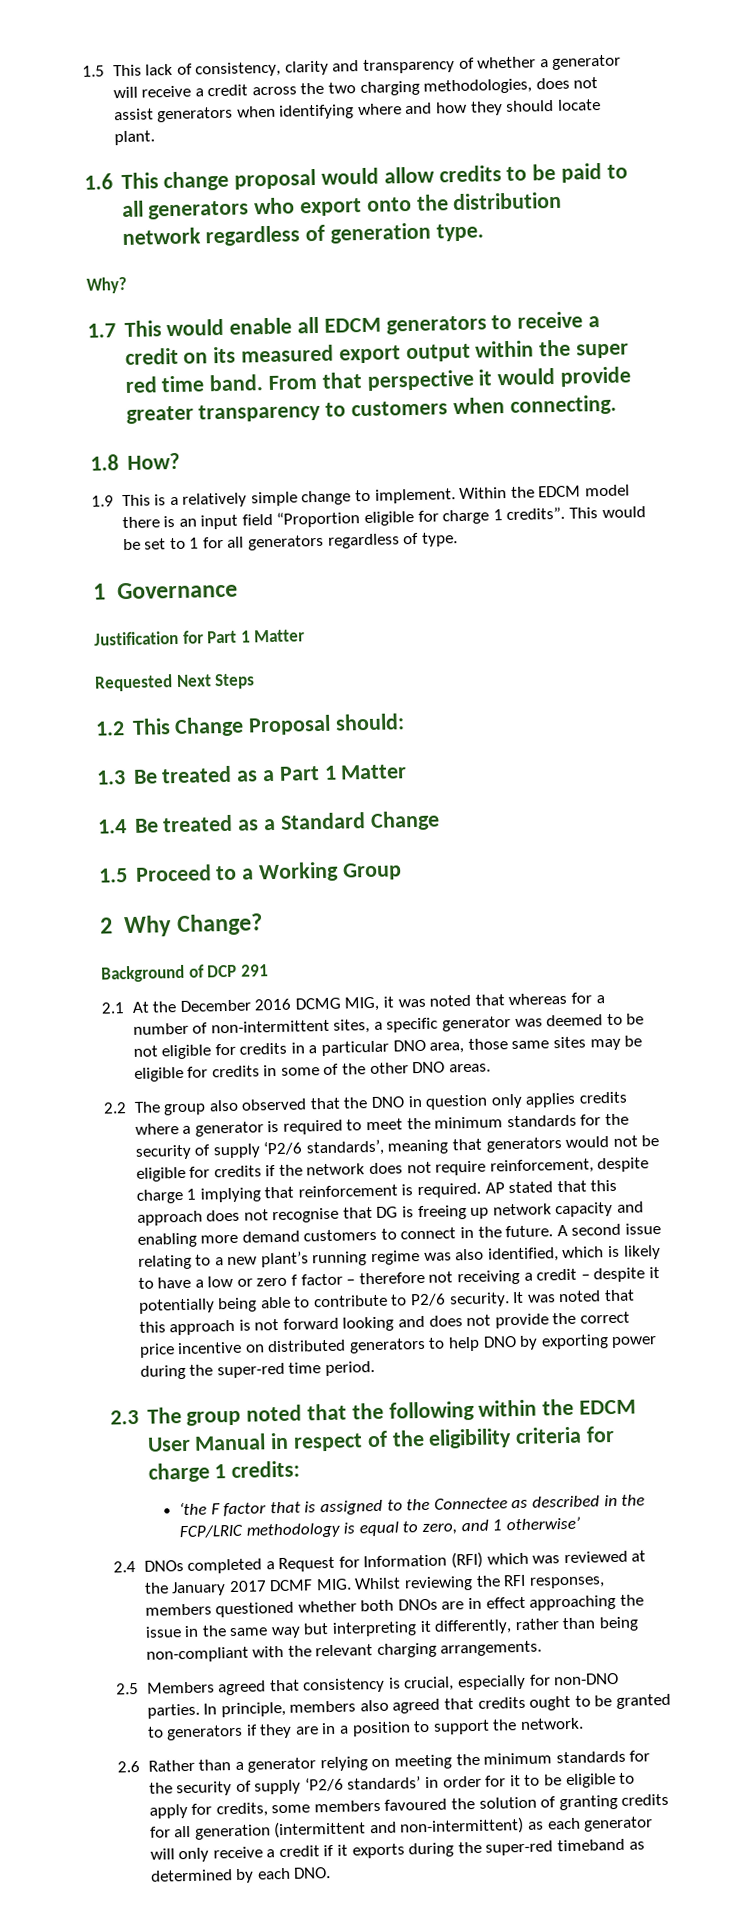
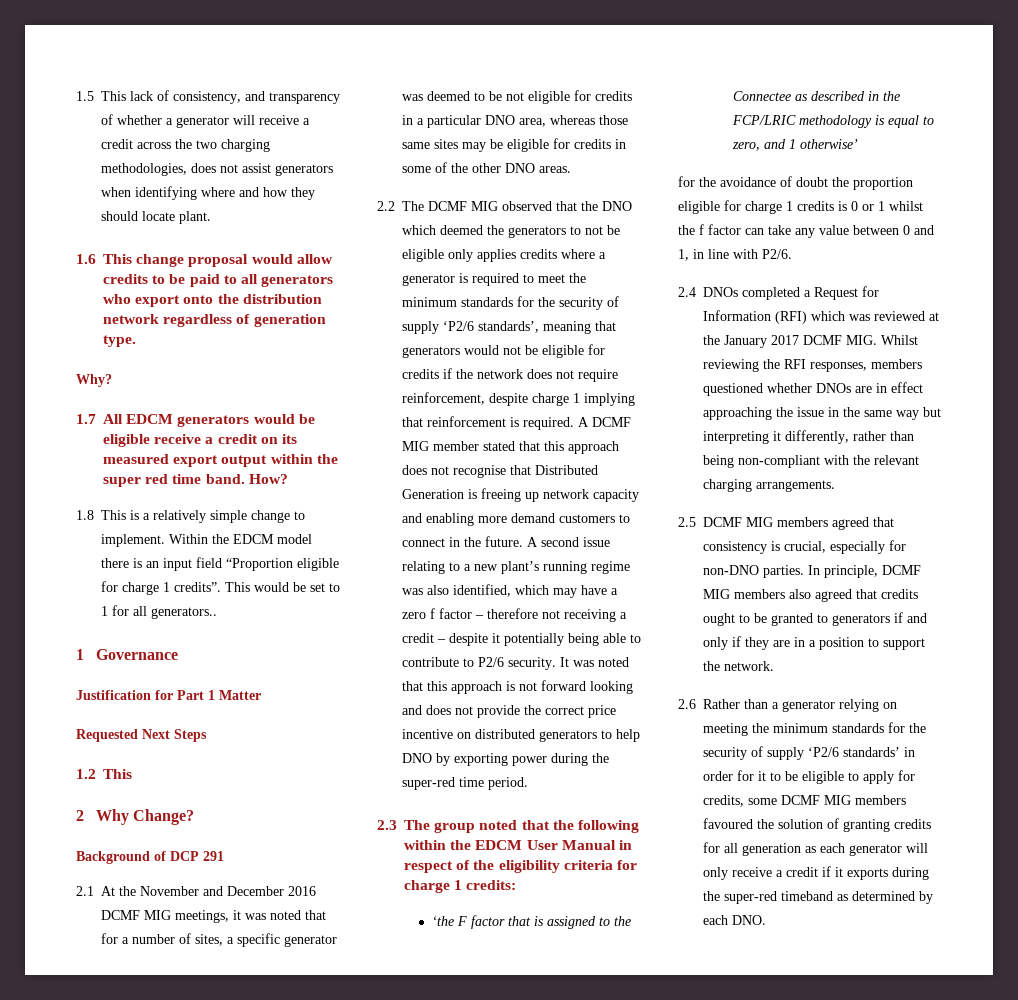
[284,60,329,76] clarity -> (241, 97) none
[123,314,513,338] This would enable all EDCM generators to -> [103,414,315,427] [103,434,150,447] All EDCM generators would be eligible
[267,366,631,391] [125,394,617,424] [90,454,119,471] From that perspective it would provide greater transparency to customers when connecting. // 1.8 -> (245, 479) none
[91,495,114,507] 1.9 -> [76,510,94,520] 1.8
[248,532,458,551] generators regardless of type. -> [151,607,217,619] generators..
[174,713,405,738] [96,764,408,785] [97,810,440,834] [98,861,402,883] Change Proposal should: // 1.3 Be treated as a Part 1 Matter // 1.4 Be treated as a Standard Change // 1.5 Proceed to a Working Group -> (132, 774) none
[179,996,381,1012] December 2016 DCMG MIG, -> [140,886,316,896] [101,910,229,923] November and December 2016 DCMF MIG meetings,
[508,992,568,1006] whereas -> (326, 915) none
[210,1019,330,1034] non-intermittent -> (191, 938) none
(465, 1048) none -> [550,115,595,125] whereas
[163,1099,239,1116] group also -> [428,201,498,211] DCMF MIG
[407,1094,489,1110] in question -> [402,225,620,238] [402,249,444,262] which deemed the generators to not be eligible
[484,1182,505,1194] AP -> [578,417,631,427] [402,441,479,451] A DCMF MIG member
[376,1206,399,1218] DG -> [535,465,598,475] [402,489,464,499] Distributed Generation
[606,1244,661,1260] [137,1275,253,1289] is likely to have a low or -> [553,585,618,598] may have a
(580, 1523) none -> [678,176,913,190] [678,200,923,214] [678,224,934,238] [678,249,792,261] // for the avoidance of doubt the proportion eligible for charge 1 credits is 0 or 1 whilst the f factor can take any value between 0 and 1, in line with P2/6.
[360,1599,395,1612] both -> (812, 388) none
[146,1681,215,1694] Members -> [703,517,828,527] DCMF MIG members
(286, 1709) none -> [882,565,921,575] [703,589,730,599] DCMF MIG
(258, 1730) none -> [907,613,927,623] [703,636,741,650] and only if
(311, 1809) none -> [781,795,851,805] DCMF MIG
[273,1816,525,1839] (intermittent and non-intermittent) -> (801, 849) none

